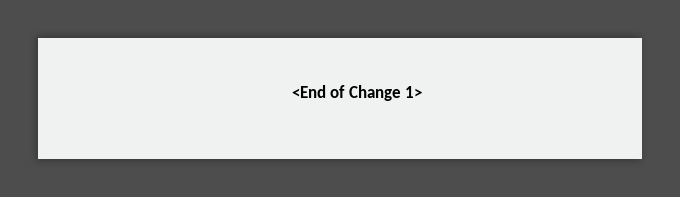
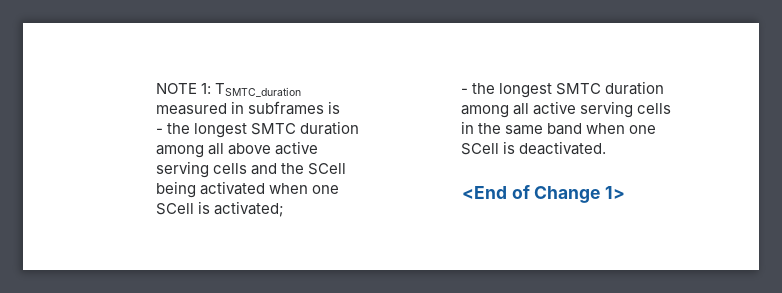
(291, 91) none -> [155,83,301,97] [155,101,340,115] [155,121,360,138] [155,141,318,158] [155,161,347,178] [155,181,339,198] [155,201,284,217] [460,81,665,98] [460,101,672,118] [460,121,657,135] [460,141,606,155] NOTE 1: TSMTC_duration measured in subframes is // - the longest SMTC duration among all above active serving cells and the SCell being activated when one SCell is activated; // - the longest SMTC duration among all active serving cells in the same band when one SCell is deactivated. //

